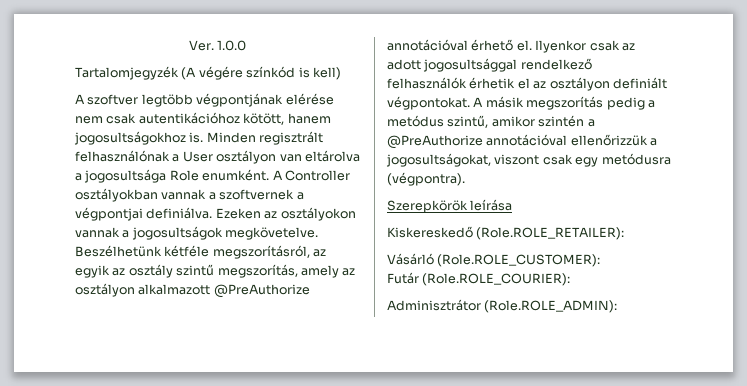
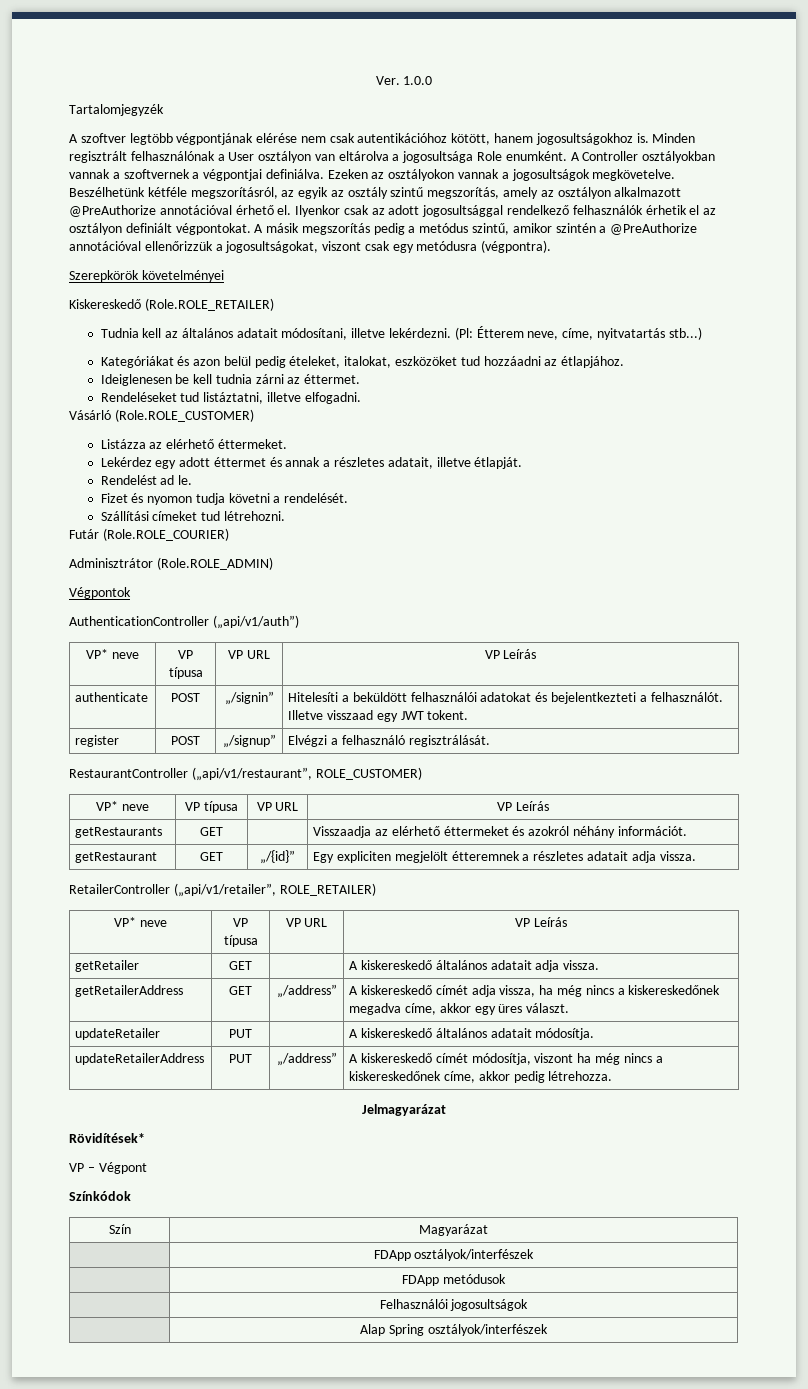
[181,66,341,80] (A végére színkód is kell) -> (164, 110) none
[470,199,513,211] leírása -> [141,270,224,282] követelményei
[476,227,625,240] [387,253,601,267] (Role.ROLE_RETAILER): // Vásárló (Role.ROLE_CUSTOMER): -> [144,298,274,311] [100,326,702,340] [100,356,625,368] [100,374,361,386] [100,392,361,404] [69,409,254,422] [100,439,287,449] [100,457,523,469] [100,475,193,485] [100,493,349,505] [100,511,285,521] (Role.ROLE_RETAILER) // Tudnia kell az általános adatait módosítani, illetve lekérdezni. (Pl: Étterem neve, címe, nyitvatartás stb...) // Kategóriákat és azon belül pedig ételeket, italokat, eszközöket tud hozzáadni az étlapjához. // Ideiglenesen be kell tudnia zárni az éttermet. // Rendeléseket tud listáztatni, illetve elfogadni. // Vásárló (Role.ROLE_CUSTOMER) // Listázza az elérhető éttermeket. // Lekérdez egy adott éttermet és annak a részletes adatait, illetve étlapját. // Rendelést ad le. // Fizet és nyomon tudja követni a rendelését. // Szállítási címeket tud létrehozni.
[422,273,571,286] (Role.ROLE_COURIER): -> [102,528,229,541] (Role.ROLE_COURIER)
[484,300,618,313] (Role.ROLE_ADMIN): -> [156,557,273,570] [69,587,131,599] [69,615,299,629] [86,649,139,659] [178,650,193,659] [168,667,203,679] [228,650,270,659] [484,649,537,659] [75,692,149,702] [171,693,200,702] [224,691,274,705] [288,692,723,704] [288,710,469,722] [75,735,120,747] [171,736,200,745] [222,734,276,748] [288,735,490,747] [69,767,422,781] [96,801,149,811] [185,801,238,813] [256,802,299,811] [497,801,549,811] [75,827,163,838] [200,827,223,836] [313,826,687,838] [75,852,158,863] [200,852,223,861] [260,850,295,864] [313,851,696,863] [69,883,376,897] [114,917,167,927] [233,918,248,927] [223,935,258,947] [285,918,328,927] [515,917,567,927] [75,960,140,972] [229,961,252,970] [349,960,600,972] [75,985,184,997] [229,986,252,995] [276,984,337,998] [349,985,721,997] [349,1003,570,1015] [75,1028,161,1040] [229,1029,252,1038] [349,1028,595,1040] [75,1053,205,1065] [229,1054,252,1063] [276,1052,337,1066] [349,1053,663,1065] [349,1071,613,1083] [362,1104,446,1116] [69,1133,145,1143] [69,1162,147,1174] [69,1191,131,1201] [108,1224,131,1234] [419,1224,488,1236] [373,1249,535,1261] [402,1274,506,1286] [379,1299,529,1311] [360,1324,548,1336] (Role.ROLE_ADMIN) // Végpontok // AuthenticationController („api/v1/auth”) // VP* neve | VP típusa | VP URL | VP Leírás // authenticate | POST | „/signin” | Hitelesíti a beküldött felhasználói adatokat és bejelentkezteti a felhasználót. Illetve visszaad egy JWT tokent. // register | POST | „/signup” | Elvégzi a felhasználó regisztrálását. // RestaurantController („api/v1/restaurant”, ROLE_CUSTOMER) // VP* neve | VP típusa | VP URL | VP Leírás // getRestaurants | GET | | Visszaadja az elérhető éttermeket és azokról néhány információt. // getRestaurant | GET | „/{id}” | Egy expliciten megjelölt étteremnek a részletes adatait adja vissza. // RetailerController („api/v1/retailer”, ROLE_RETAILER) // VP* neve | VP típusa | VP URL | VP Leírás // getRetailer | GET | | A kiskereskedő általános adatait adja vissza. // getRetailerAddress | GET | „/address” | A kiskereskedő címét adja vissza, ha még nincs a kiskereskedőnek megadva címe, akkor egy üres választ. // updateRetailer | PUT | | A kiskereskedő általános adatait módosítja. // updateRetailerAddress | PUT | „/address” | A kiskereskedő címét módosítja, viszont ha még nincs a kiskereskedőnek címe, akkor pedig létrehozza. // Jelmagyarázat // Rövidítések* // VP – Végpont // Színkódok // Szín | Magyarázat // | FDApp osztályok/interfészek // | FDApp metódusok // | Felhasználói jogosultságok // | Alap Spring osztályok/interfészek

